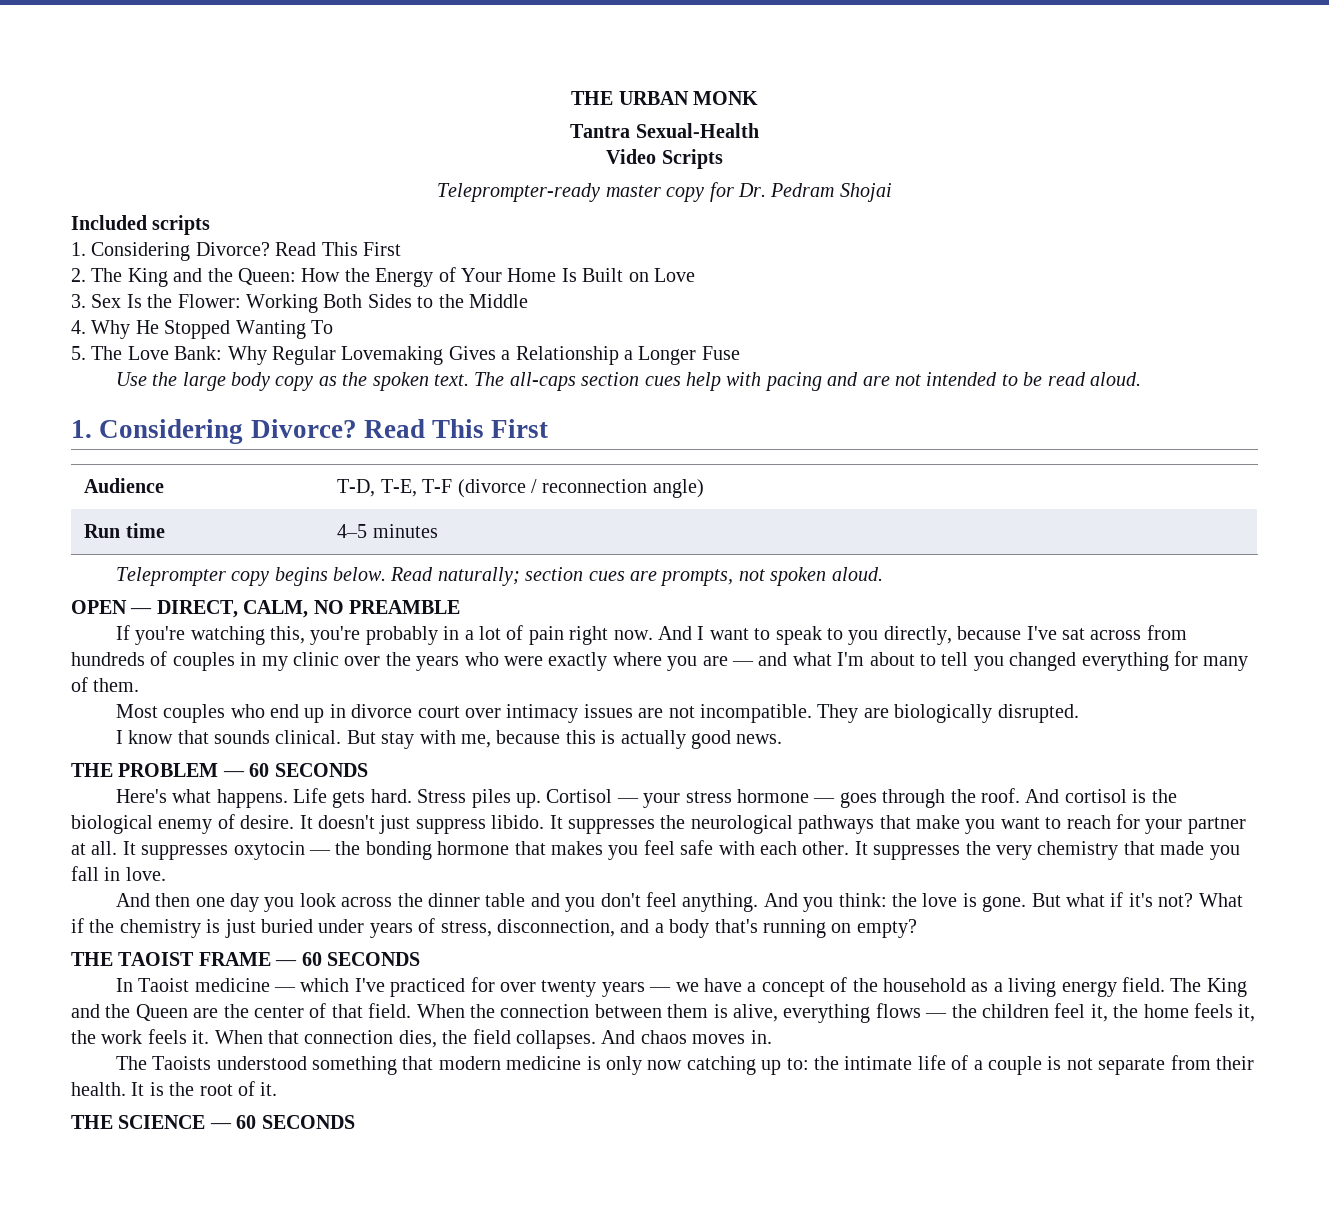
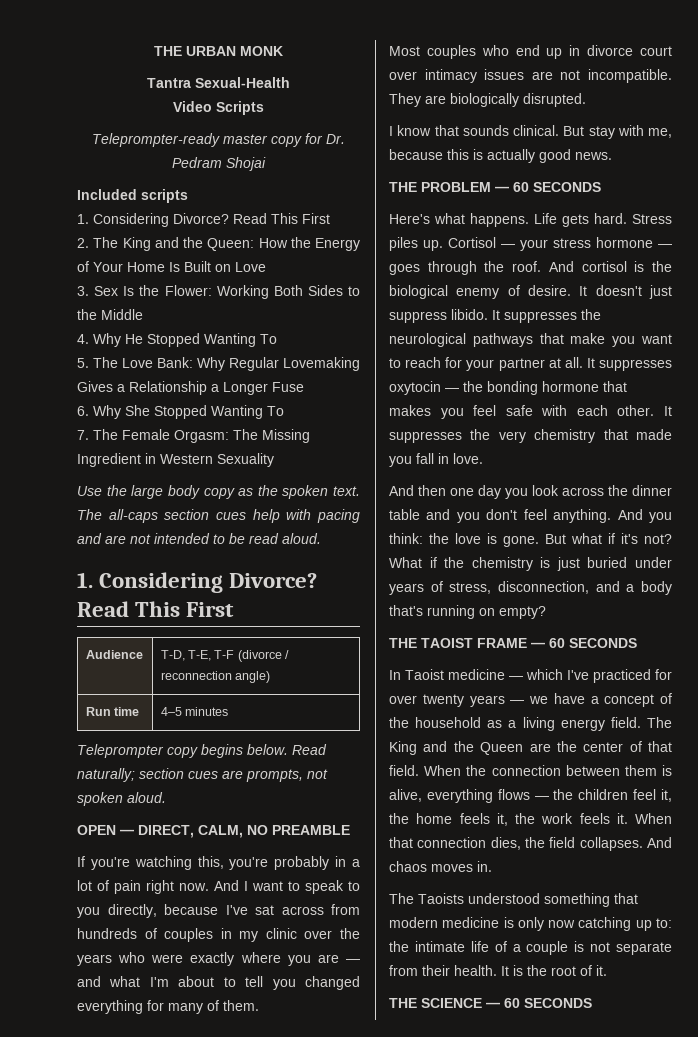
(740, 353) none -> [77,405,284,419] [77,429,310,443] [77,453,274,467] // 6. Why She Stopped Wanting To // 7. The Female Orgasm: The Missing Ingredient in Western Sexuality

